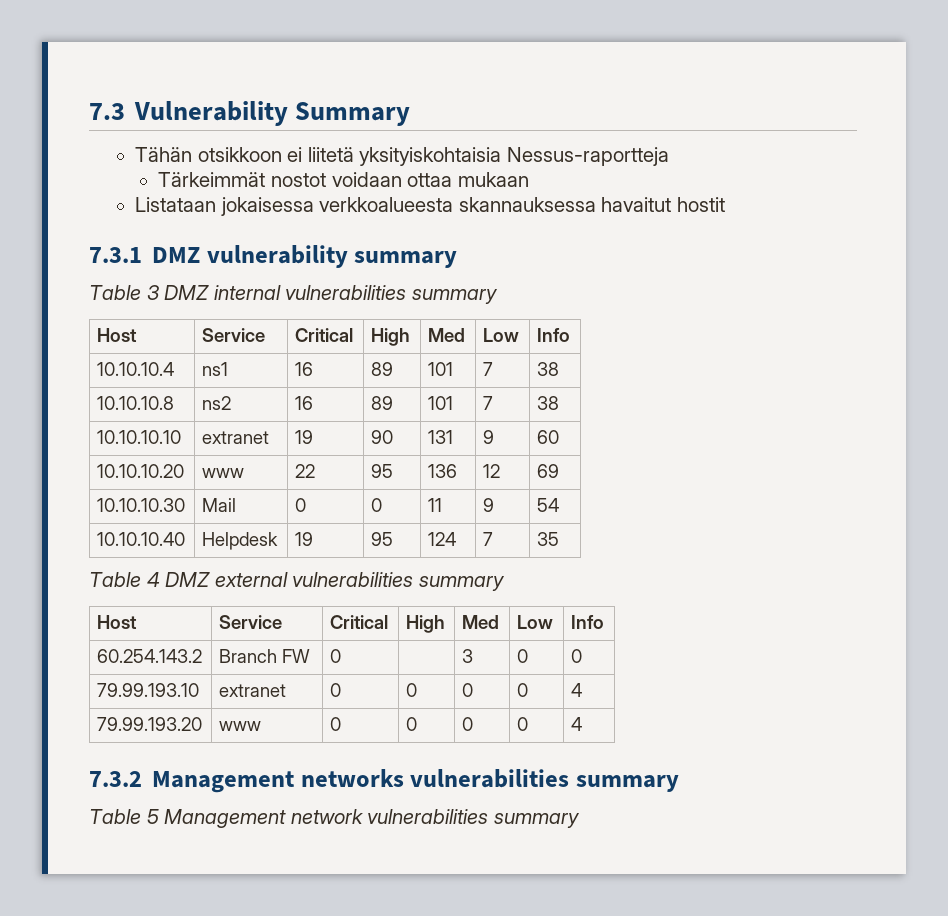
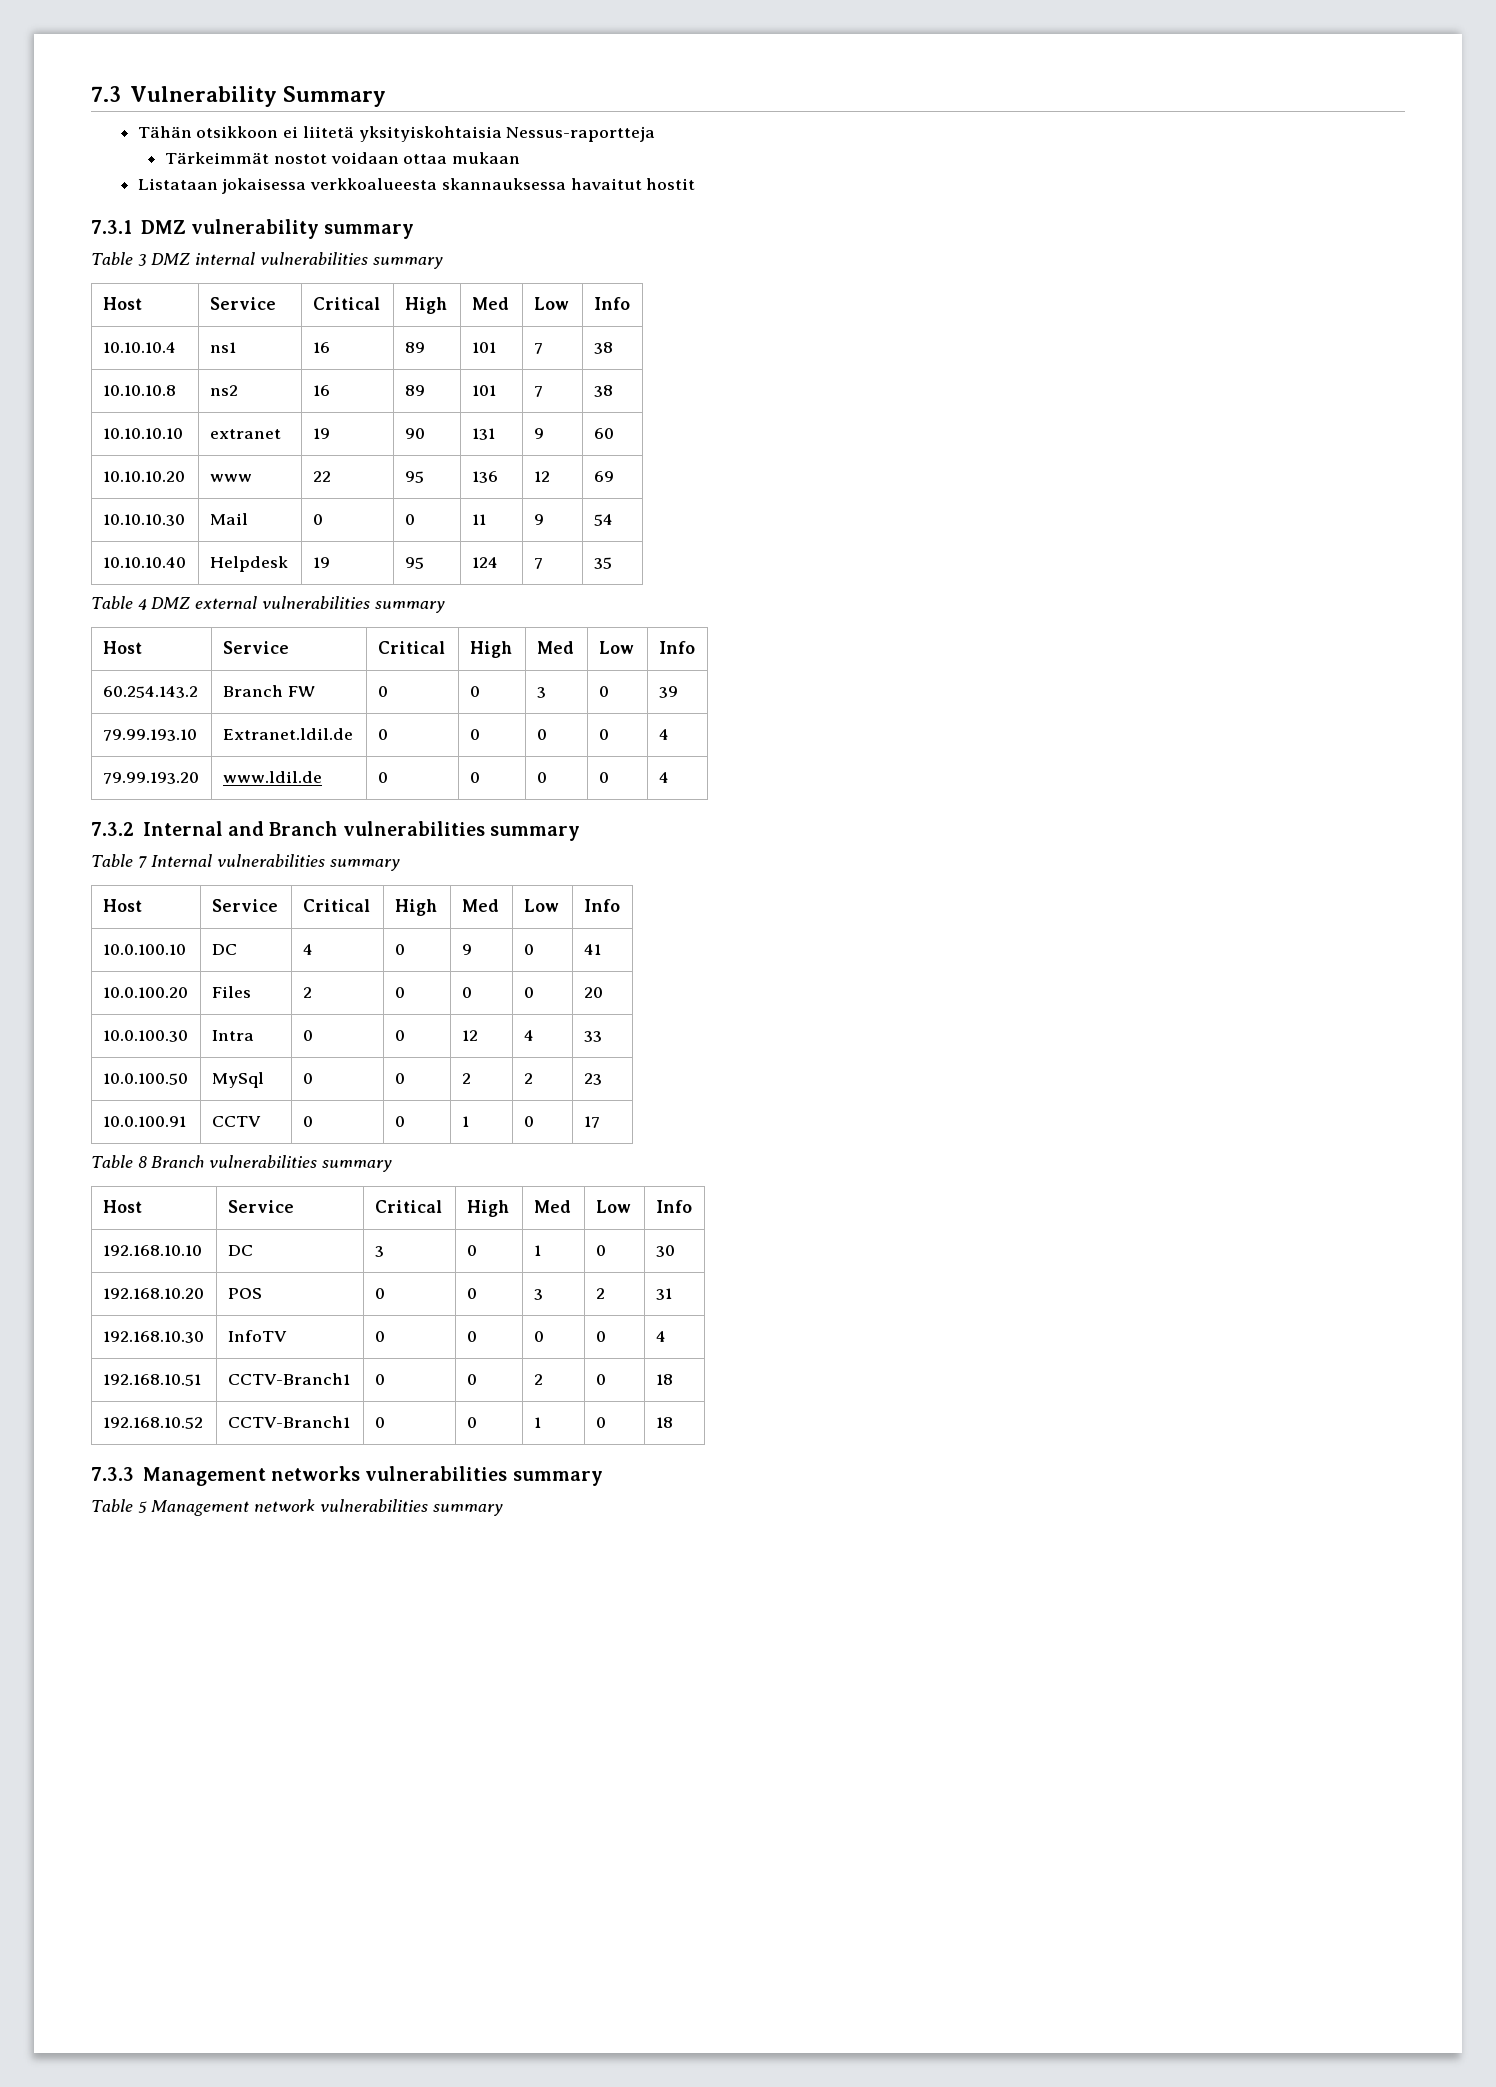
[462,649,474,663] [517,649,529,663] [571,649,583,663] | 3 | 0 | 0 -> [469,686,480,697] [536,687,546,698] [598,686,609,697] [658,686,678,698] 0 | 3 | 0 | 39
[219,684,287,697] extranet -> [222,728,353,740] Extranet.ldil.de
[219,721,262,731] www -> [222,771,322,783] www.ldil.de
(142, 779) none -> [142,821,580,841] [91,854,400,871] [102,899,142,912] [211,899,278,912] [302,899,370,912] [394,899,437,916] [461,899,499,912] [523,899,559,912] [583,899,620,912] [102,944,186,955] [211,944,237,955] [302,944,313,955] [394,944,405,955] [461,944,472,955] [523,944,534,955] [583,944,601,955] [102,987,188,998] [211,986,251,998] [302,987,312,998] [394,987,405,998] [461,987,472,998] [523,987,534,998] [583,987,603,998] [102,1030,188,1042] [211,1030,254,1041] [302,1030,313,1041] [394,1030,405,1041] [461,1030,478,1041] [523,1030,534,1041] [583,1031,602,1042] [102,1073,188,1085] [211,1072,264,1088] [302,1073,313,1084] [394,1073,405,1084] [461,1073,471,1084] [523,1073,533,1084] [583,1073,602,1085] [102,1116,186,1127] [211,1116,261,1127] [302,1116,313,1127] [394,1116,405,1127] [461,1116,469,1127] [523,1116,534,1127] [583,1116,600,1128] [91,1155,392,1172] [102,1200,142,1213] [227,1200,294,1213] [374,1200,442,1213] [466,1200,509,1217] [533,1200,571,1213] [595,1200,631,1213] [655,1200,692,1213] [102,1245,202,1256] [227,1245,253,1256] [374,1246,384,1257] [466,1245,477,1256] [533,1245,541,1256] [595,1245,606,1256] [655,1245,675,1257] [102,1288,204,1299] [227,1288,262,1299] [374,1288,385,1299] [466,1288,477,1299] [533,1289,543,1300] [595,1288,605,1299] [655,1288,672,1300] [102,1331,204,1343] [227,1330,287,1342] [374,1331,385,1342] [466,1331,477,1342] [533,1331,544,1342] [595,1331,606,1342] [655,1331,666,1342] [102,1374,201,1386] [227,1373,350,1385] [374,1374,385,1385] [466,1374,477,1385] [533,1374,543,1385] [595,1374,606,1385] [655,1374,673,1385] [102,1417,203,1429] [227,1416,350,1428] [374,1417,385,1428] [466,1417,477,1428] [533,1417,541,1428] [595,1417,606,1428] [655,1417,673,1428] [91,1467,134,1481] Internal and Branch vulnerabilities summary // Table 7 Internal vulnerabilities summary // Host | Service | Critical | High | Med | Low | Info // 10.0.100.10 | DC | 4 | 0 | 9 | 0 | 41 // 10.0.100.20 | Files | 2 | 0 | 0 | 0 | 20 // 10.0.100.30 | Intra | 0 | 0 | 12 | 4 | 33 // 10.0.100.50 | MySql | 0 | 0 | 2 | 2 | 23 // 10.0.100.91 | CCTV | 0 | 0 | 1 | 0 | 17 // Table 8 Branch vulnerabilities summary // Host | Service | Critical | High | Med | Low | Info // 192.168.10.10 | DC | 3 | 0 | 1 | 0 | 30 // 192.168.10.20 | POS | 0 | 0 | 3 | 2 | 31 // 192.168.10.30 | InfoTV | 0 | 0 | 0 | 0 | 4 // 192.168.10.51 | CCTV-Branch1 | 0 | 0 | 2 | 0 | 18 // 192.168.10.52 | CCTV-Branch1 | 0 | 0 | 1 | 0 | 18 // 7.3.3

